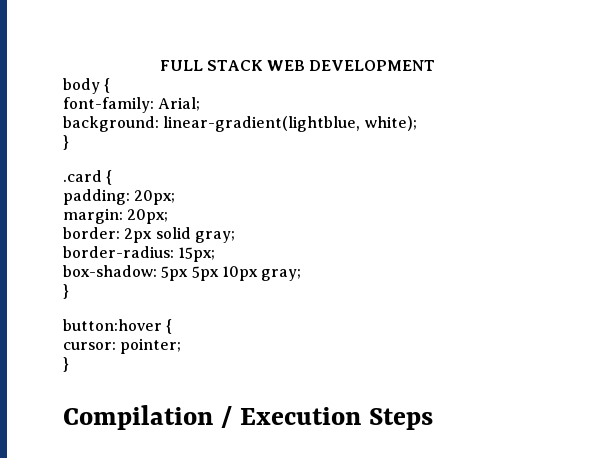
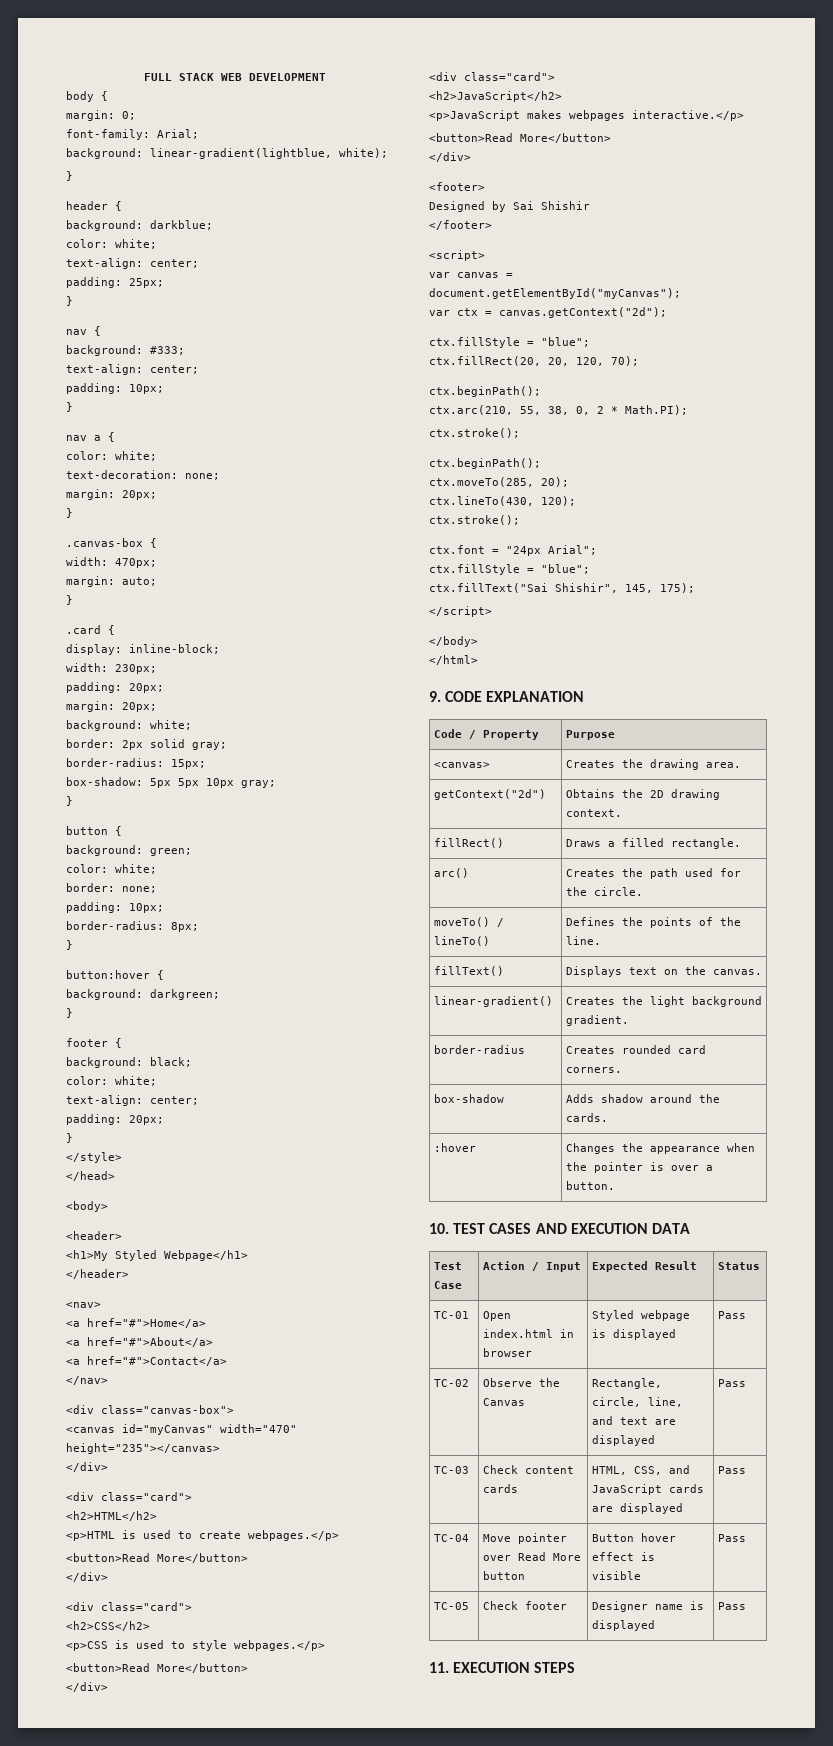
(111, 85) none -> [66,110,136,121] // margin: 0;
[63,170,113,185] .card { -> [66,201,122,211] [66,220,213,231] [66,239,157,249] [66,258,199,269] [66,277,164,288] [66,296,73,306] [66,326,101,336] [66,345,185,356] [66,364,199,375] [66,383,164,394] [66,402,73,412] [66,432,115,442] [66,451,157,461] [66,470,220,480] [66,489,157,500] [66,508,73,518] [66,538,157,548] [66,557,157,568] [66,576,157,587] [66,595,73,605] [66,625,115,635] [66,644,220,655] [66,663,157,674] header { // background: darkblue; // color: white; // text-align: center; // padding: 25px; // } // nav { // background: #333; // text-align: center; // padding: 10px; // } // nav a { // color: white; // text-decoration: none; // margin: 20px; // } // .canvas-box { // width: 470px; // margin: auto; // } // .card { // display: inline-block; // width: 230px;
(169, 216) none -> [66,720,192,731] // background: white;
(69, 291) none -> [66,826,122,836] [66,845,192,856] [66,864,157,874] [66,883,157,893] [66,902,164,913] [66,921,199,932] [66,940,73,950] // button { // background: green; // color: white; // border: none; // padding: 10px; // border-radius: 8px; // }
[63,338,182,354] [63,357,69,372] [63,405,434,430] cursor: pointer; // } // Compilation / Execution Steps -> [66,989,220,1000] [66,1008,73,1018] [66,1038,122,1048] [66,1057,192,1068] [66,1076,157,1086] [66,1095,199,1106] [66,1114,164,1125] [66,1133,73,1143] [66,1152,122,1163] [66,1171,115,1181] [66,1201,108,1212] [66,1231,122,1240] [66,1250,248,1261] [66,1269,129,1279] [66,1302,101,1308] [66,1318,206,1328] [66,1337,213,1347] [66,1356,227,1366] [66,1376,108,1385] [66,1405,234,1414] [66,1424,297,1435] [66,1443,220,1454] [66,1462,108,1472] [66,1492,192,1501] [66,1511,157,1521] [66,1530,339,1541] [66,1553,248,1563] [66,1572,108,1582] [66,1602,192,1611] [66,1621,150,1631] [66,1640,325,1651] [66,1663,248,1673] [66,1682,108,1692] [429,72,555,81] [429,91,562,102] [429,110,744,121] [429,133,611,143] [429,152,471,162] [429,182,485,191] [429,201,590,212] [429,220,492,230] [429,250,485,261] [429,272,513,278] [429,288,681,299] [429,307,667,318] [429,337,590,348] [429,356,639,366] [429,386,541,397] [429,405,688,415] [429,428,520,438] [429,458,541,469] [429,477,569,487] [429,496,576,506] [429,515,520,525] [429,545,597,556] [429,564,590,575] [429,583,695,593] [429,606,492,617] [429,636,478,647] [429,655,478,665] [429,691,585,702] [433,729,539,740] [565,730,615,740] [433,762,490,768] [565,759,741,770] [433,789,546,800] [565,789,720,800] [565,809,622,817] [433,838,504,848] [565,838,741,849] [433,868,469,878] [565,868,741,879] [565,887,643,896] [433,917,504,927] [433,936,490,946] [565,917,741,928] [565,936,601,945] [433,966,504,976] [565,966,762,977] [433,996,553,1007] [565,996,762,1007] [565,1015,629,1026] [433,1045,525,1054] [565,1045,706,1054] [565,1067,622,1073] [433,1094,504,1103] [565,1094,720,1103] [565,1113,608,1122] [433,1143,476,1152] [565,1143,755,1154] [565,1162,713,1173] [565,1181,615,1190] [429,1223,690,1234] [433,1262,462,1270] [433,1281,462,1289] [482,1261,581,1272] [591,1261,697,1272] [717,1262,760,1270] [433,1311,469,1319] [482,1311,511,1321] [482,1329,574,1338] [482,1348,532,1357] [591,1310,690,1321] [591,1329,676,1340] [717,1311,746,1319] [433,1379,469,1387] [482,1378,560,1387] [482,1398,525,1406] [591,1378,662,1389] [591,1397,683,1407] [591,1416,676,1425] [591,1435,655,1446] [717,1379,746,1387] [433,1466,469,1474] [482,1465,574,1474] [482,1484,518,1493] [591,1465,690,1475] [591,1484,704,1495] [591,1503,683,1514] [717,1466,746,1474] [433,1534,469,1542] [482,1533,567,1544] [482,1552,581,1561] [482,1571,525,1580] [591,1533,676,1542] [591,1552,655,1561] [591,1571,641,1580] [717,1534,746,1542] [433,1602,469,1610] [482,1601,567,1610] [591,1601,704,1612] [591,1620,655,1631] [717,1602,746,1610] [429,1662,576,1673] background: darkgreen; // } // footer { // background: black; // color: white; // text-align: center; // padding: 20px; // } // </style> // </head> // <body> // <header> // <h1>My Styled Webpage</h1> // </header> // <nav> // <a href="#">Home</a> // <a href="#">About</a> // <a href="#">Contact</a> // </nav> // <div class="canvas-box"> // <canvas id="myCanvas" width="470" height="235"></canvas> // </div> // <div class="card"> // <h2>HTML</h2> // <p>HTML is used to create webpages.</p> // <button>Read More</button> // </div> // <div class="card"> // <h2>CSS</h2> // <p>CSS is used to style webpages.</p> // <button>Read More</button> // </div> // <div class="card"> // <h2>JavaScript</h2> // <p>JavaScript makes webpages interactive.</p> // <button>Read More</button> // </div> // <footer> // Designed by Sai Shishir // </footer> // <script> // var canvas = document.getElementById("myCanvas"); // var ctx = canvas.getContext("2d"); // ctx.fillStyle = "blue"; // ctx.fillRect(20, 20, 120, 70); // ctx.beginPath(); // ctx.arc(210, 55, 38, 0, 2 * Math.PI); // ctx.stroke(); // ctx.beginPath(); // ctx.moveTo(285, 20); // ctx.lineTo(430, 120); // ctx.stroke(); // ctx.font = "24px Arial"; // ctx.fillStyle = "blue"; // ctx.fillText("Sai Shishir", 145, 175); // </script> // </body> // </html> // 9. CODE EXPLANATION // Code / Property | Purpose // <canvas> | Creates the drawing area. // getContext("2d") | Obtains the 2D drawing context. // fillRect() | Draws a filled rectangle. // arc() | Creates the path used for the circle. // moveTo() / lineTo() | Defines the points of the line. // fillText() | Displays text on the canvas. // linear-gradient() | Creates the light background gradient. // border-radius | Creates rounded card corners. // box-shadow | Adds shadow around the cards. // :hover | Changes the appearance when the pointer is over a button. // 10. TEST CASES AND EXECUTION DATA // Test Case | Action / Input | Expected Result | Status // TC-01 | Open index.html in browser | Styled webpage is displayed | Pass // TC-02 | Observe the Canvas | Rectangle, circle, line, and text are displayed | Pass // TC-03 | Check content cards | HTML, CSS, and JavaScript cards are displayed | Pass // TC-04 | Move pointer over Read More button | Button hover effect is visible | Pass // TC-05 | Check footer | Designer name is displayed | Pass // 11. EXECUTION STEPS

